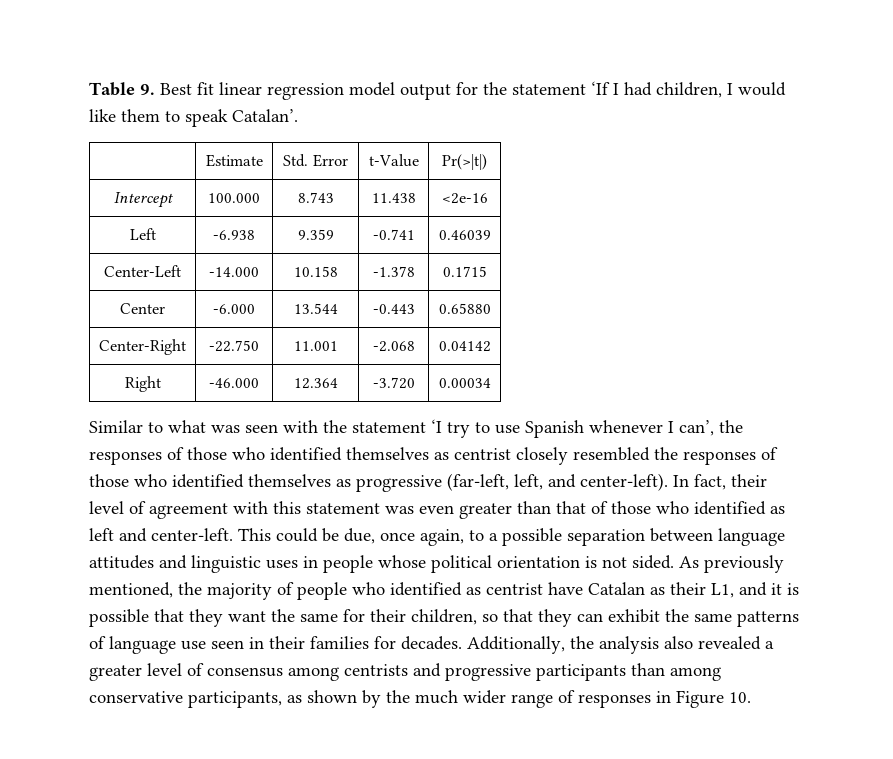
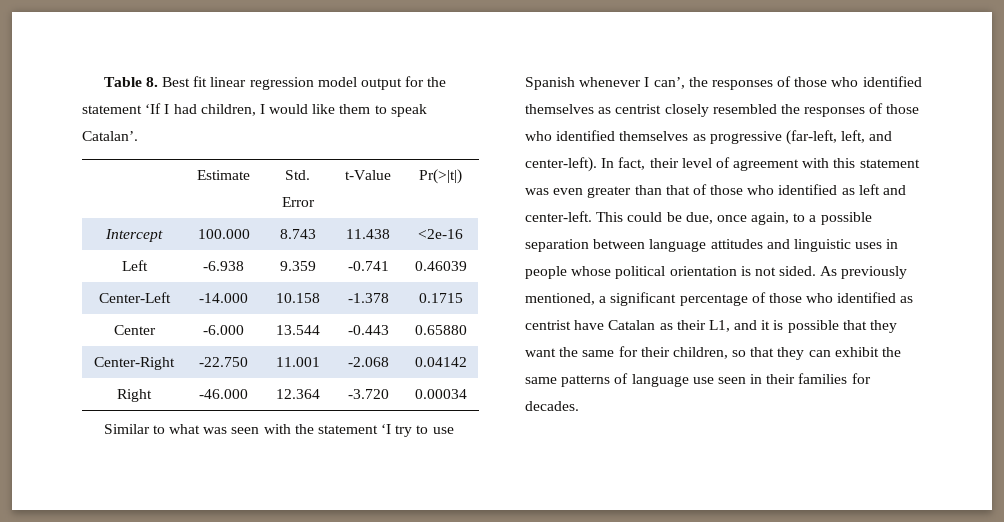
[140,84,155,95] 9. -> [145,77,158,87] 8.
[178,582,347,600] the majority of people -> [599,292,802,306] a significant percentage of those
[467,636,774,654] [89,663,721,681] [89,690,751,708] Additionally, the analysis also revealed a greater level of consensus among centrists and progressive participants than among conservative participants, as shown by the much wider range of responses in Figure 10. -> (579, 406) none

